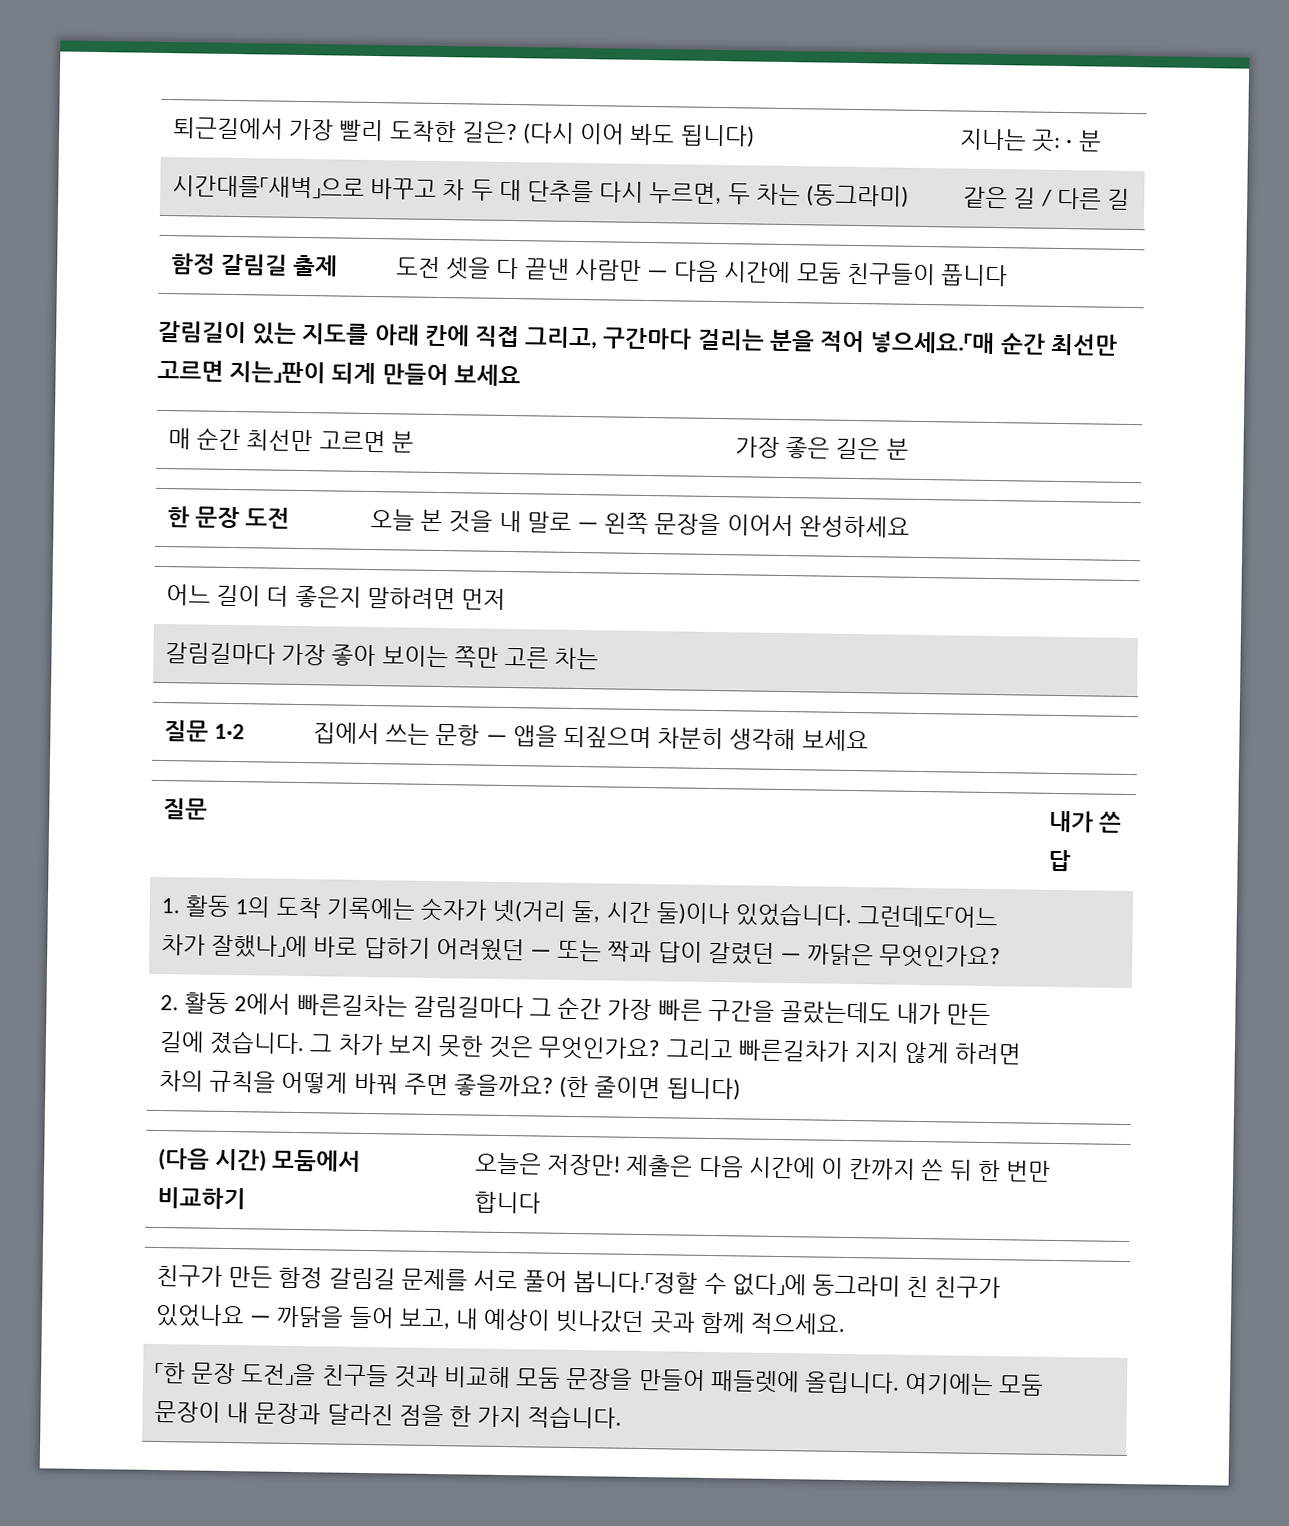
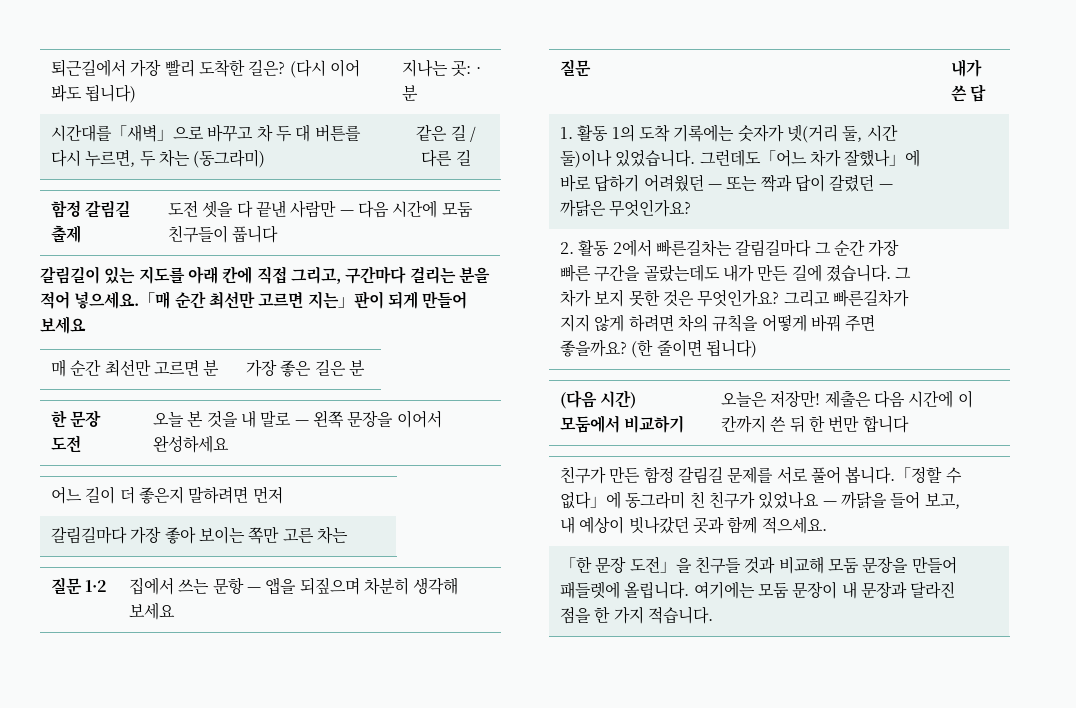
[526,180,594,203] 단추를 -> [314,124,361,142] 버튼를

